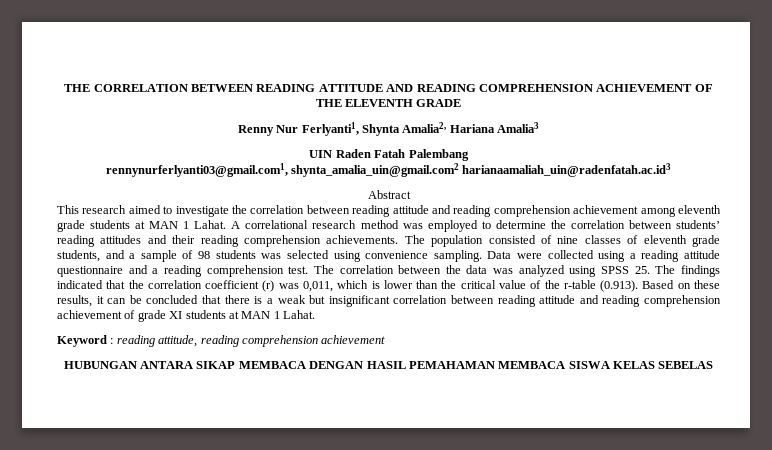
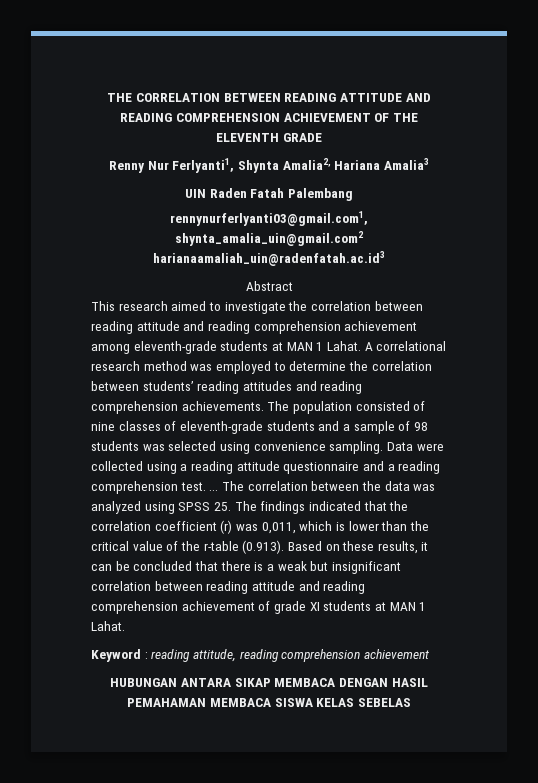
[677,205,721,214] [57,220,85,232] eleventh grade -> [133,341,217,354] eleventh-grade
[172,235,196,244] their -> (317, 386) none
[643,235,720,247] [57,250,100,262] eleventh grade students, -> [179,421,315,434] eleventh-grade students
(309, 270) none -> [209,490,219,491] ...

